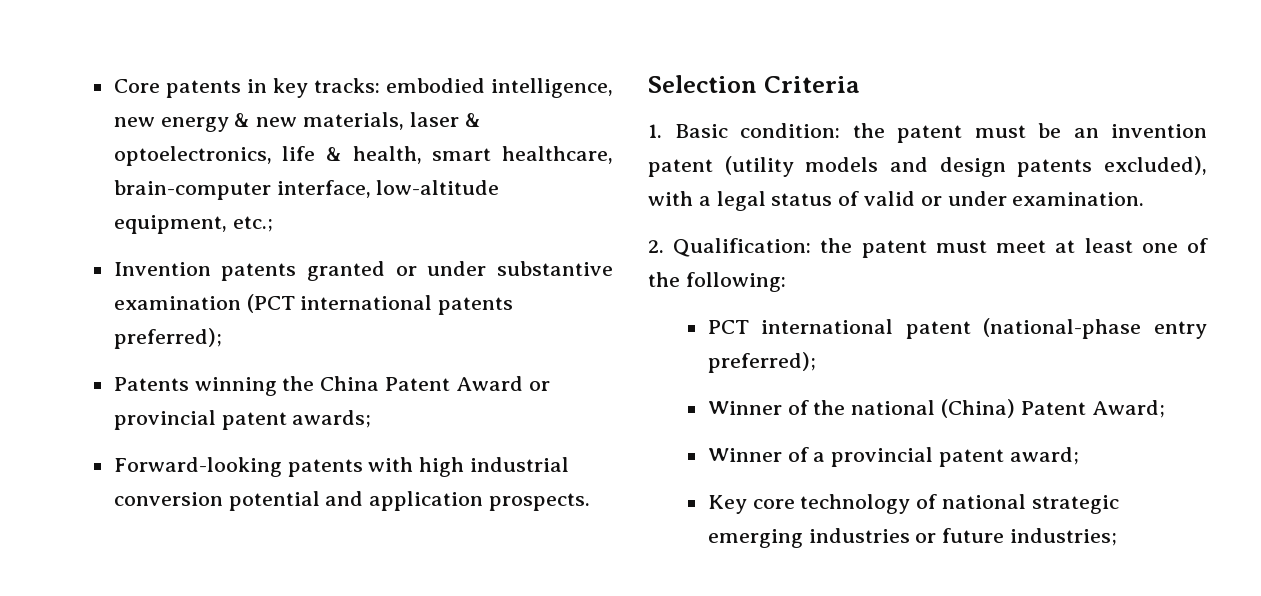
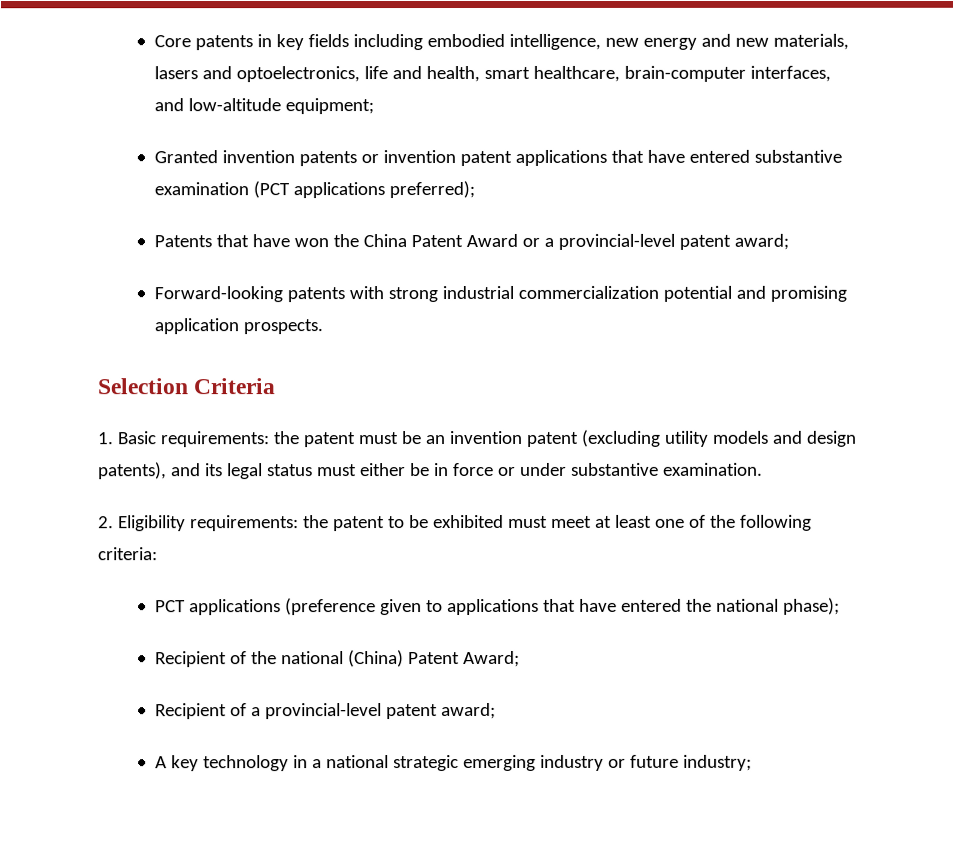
[313,78,380,93] tracks: -> [307,34,423,51] fields including
[234,113,251,127] & -> [700,33,731,47] and
[409,112,481,127] laser & -> [153,66,232,80] lasers and
[326,147,343,161] & -> [391,66,422,80] and
[276,180,500,198] [113,215,273,234] [113,261,487,281] interface, low-altitude equipment, etc.; // Invention patents granted or under -> [749,65,831,82] [153,98,374,115] [153,149,750,167] interfaces, and low-altitude equipment; // Granted invention patents or invention patent applications that have entered
[300,295,514,315] international patents -> [292,182,385,199] applications
[194,377,277,396] winning -> [215,234,329,248] that have won
[113,410,372,430] provincial patent awards; -> [543,233,789,250] a provincial-level patent award;
[419,457,570,477] [113,492,223,506] high industrial conversion -> [387,285,659,303] strong industrial commercialization
(364, 498) none -> [769,285,847,302] promising
[740,123,840,138] condition: -> [160,431,270,448] requirements:
[724,156,794,177] (utility -> [581,429,709,447] (excluding utility
[1017,156,1207,177] [648,191,1007,211] patents excluded), with a legal status of valid or under -> [98,462,659,480] patents), and its legal status must either be in force or under substantive
[673,238,927,258] Qualification: the patent -> [117,514,504,532] Eligibility requirements: the patent to be exhibited
[685,272,786,292] following: -> [739,514,812,531] [98,547,158,561] following criteria:
[761,318,1207,339] [707,352,816,373] [707,401,782,415] international patent (national-phase entry preferred); // Winner -> [188,597,840,616] [154,651,227,668] applications (preference given to applications that have entered the national phase); // Recipient
[707,448,782,462] Winner -> [154,703,227,720] Recipient
[831,447,1079,467] [707,494,938,514] provincial patent award; // Key core technology of -> [264,702,496,720] [154,755,322,772] provincial-level patent award; // A key technology in a
[808,528,910,543] industries -> [539,754,604,771] industry
[1010,528,1118,546] industries; -> [682,754,752,771] industry;

